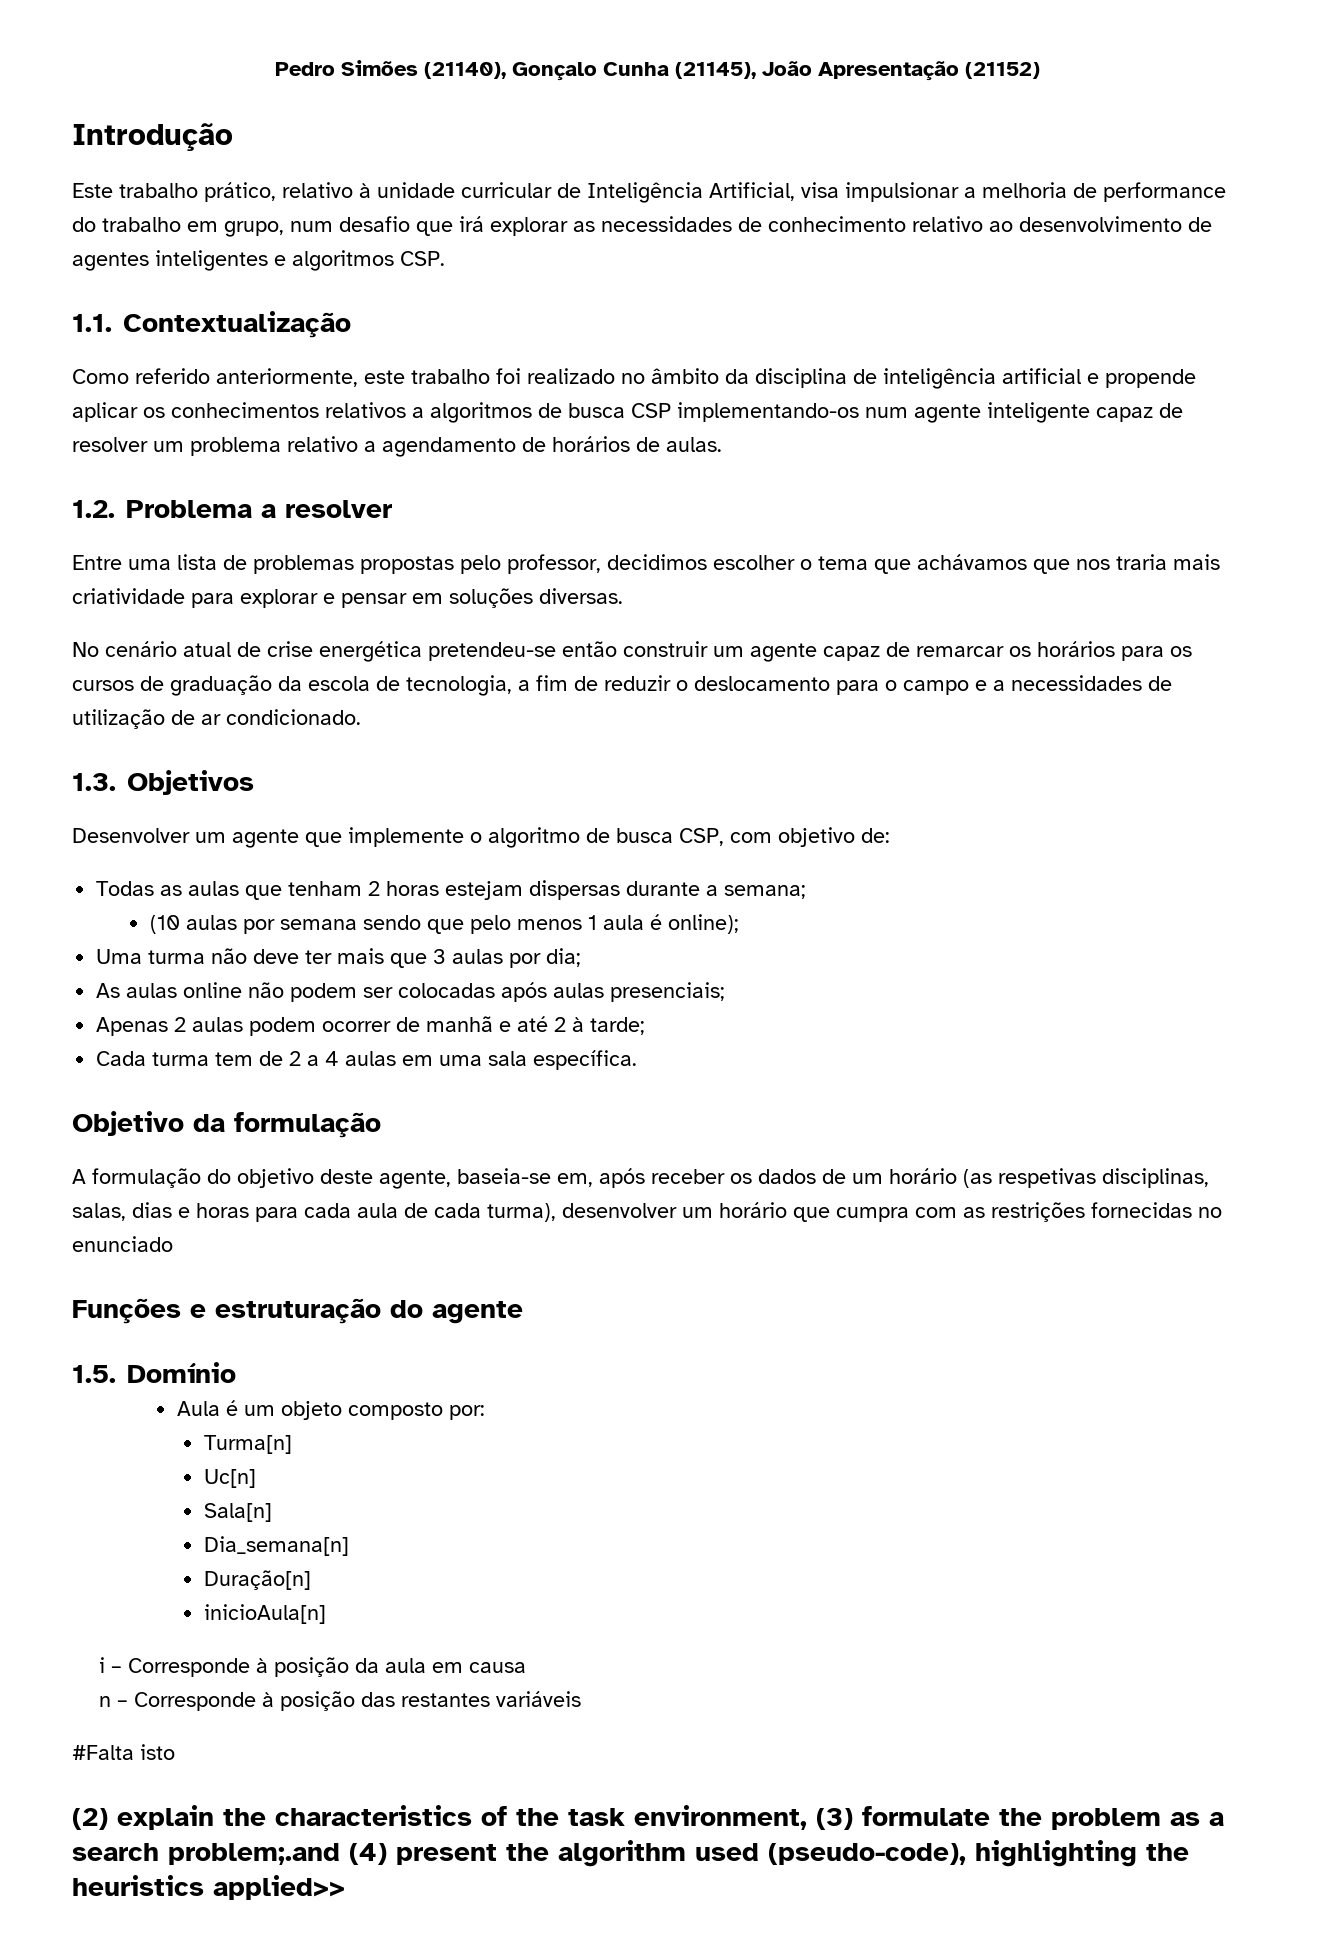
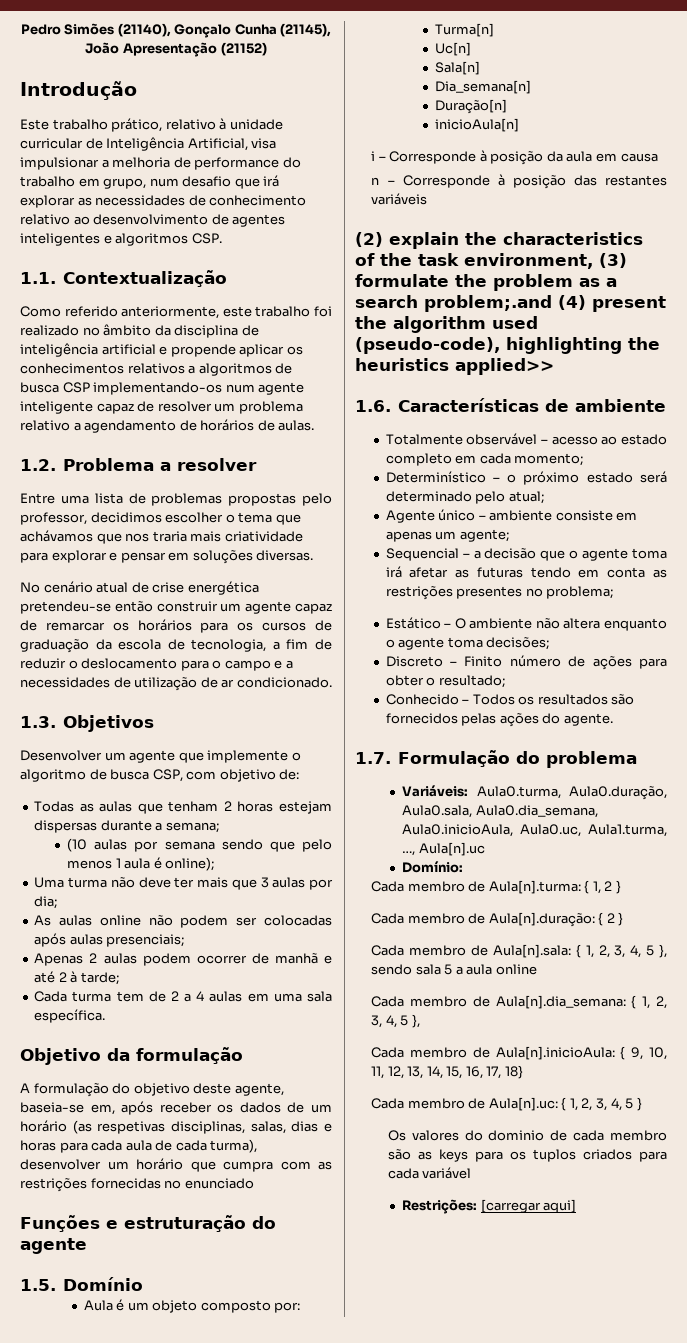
[72,1744,175,1760] // #Falta isto -> (428, 199) none
(345, 1887) none -> [355,398,666,412] [385,433,667,445] [385,453,584,466] [385,471,667,485] [385,491,544,504] [385,509,638,523] [385,529,509,542] [385,548,667,561] [385,566,667,578] [385,586,614,600] [385,617,667,631] [385,637,550,650] [385,655,667,670] [385,675,505,688] [385,694,635,705] [385,713,613,727] [355,750,637,768] [402,785,667,800] [402,805,598,818] [402,824,667,837] [402,842,485,856] [402,861,464,873] [371,880,621,894] [371,912,624,927] [371,944,667,958] [371,964,537,975] [371,995,667,1009] [371,1014,420,1028] [371,1046,667,1060] [371,1065,523,1079] [371,1097,642,1111] [387,1130,667,1141] [387,1149,667,1162] [387,1167,472,1179] [402,1199,577,1214] // 1.6. Características de ambiente // Totalmente observável – acesso ao estado completo em cada momento; // Determinístico – o próximo estado será determinado pelo atual; // Agente único – ambiente consiste em apenas um agente; // Sequencial – a decisão que o agente toma irá afetar as futuras tendo em conta as restrições presentes no problema; // Estático – O ambiente não altera enquanto o agente toma decisões; // Discreto – Finito número de ações para obter o resultado; // Conhecido – Todos os resultados são fornecidos pelas ações do agente. // 1.7. Formulação do problema // Variáveis: Aula0.turma, Aula0.duração, Aula0.sala, Aula0.dia_semana, Aula0.inicioAula, Aula0.uc, Aula1.turma, …, Aula[n].uc // Domínio: // Cada membro de Aula[n].turma: { 1, 2 } // Cada membro de Aula[n].duração: { 2 } // Cada membro de Aula[n].sala: { 1, 2, 3, 4, 5 }, sendo sala 5 a aula online // Cada membro de Aula[n].dia_semana: { 1, 2, 3, 4, 5 }, // Cada membro de Aula[n].inicioAula: { 9, 10, 11, 12, 13, 14, 15, 16, 17, 18} // Cada membro de Aula[n].uc: { 1, 2, 3, 4, 5 } // Os valores do dominio de cada membro são as keys para os tuplos criados para cada variável // Restrições: [carregar aqui]

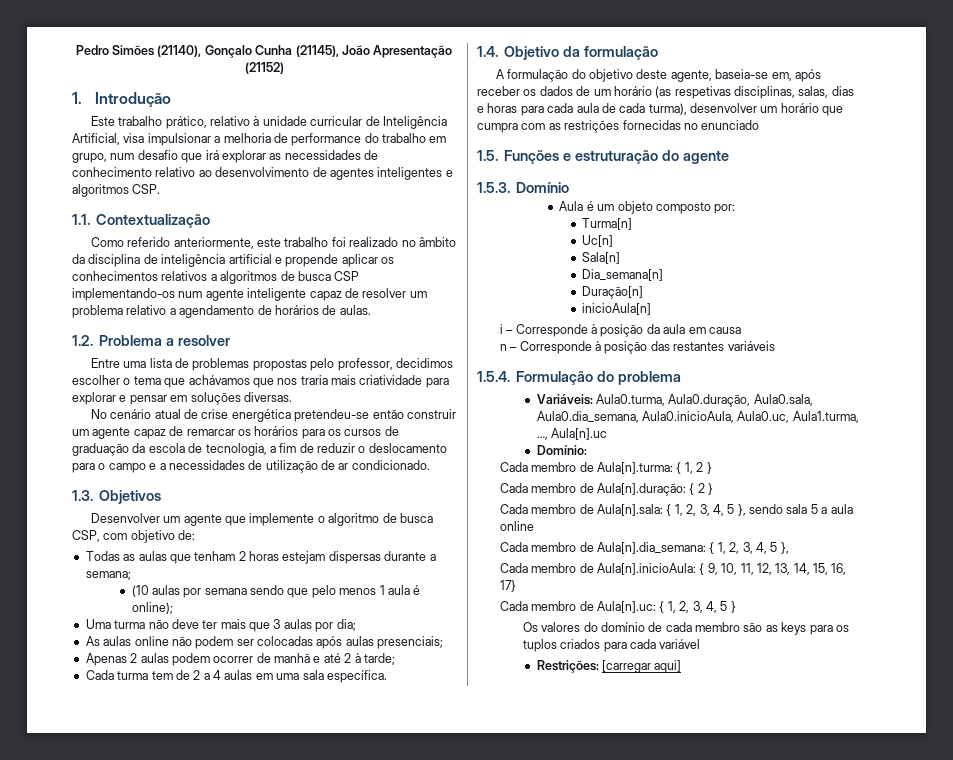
(267, 49) none -> [72,92,82,104] 1.
(106, 1016) none -> [477,46,498,57] 1.4.
(254, 1183) none -> [477,150,498,161] 1.5.
[20,1279,56,1291] 1.5. -> [477,182,510,193] 1.5.3.
[355,232,643,249] [355,253,627,269] [355,274,617,291] [355,295,666,312] [355,316,538,333] [355,337,660,354] [355,358,554,375] [355,398,666,412] [385,433,667,445] [385,453,584,466] [385,471,667,485] [385,491,544,504] [385,509,638,523] [385,529,509,542] [385,548,667,561] [385,566,667,578] [385,586,614,600] [385,617,667,631] [385,637,550,650] [385,655,667,670] [385,675,505,688] [385,694,635,705] [385,713,613,727] [355,752,391,764] (2) explain the characteristics of the task environment, (3) formulate the problem as a search problem;.and (4) present the algorithm used (pseudo-code), highlighting the heuristics applied>> // 1.6. Características de ambiente // Totalmente observável – acesso ao estado completo em cada momento; // Determinístico – o próximo estado será determinado pelo atual; // Agente único – ambiente consiste em apenas um agente; // Sequencial – a decisão que o agente toma irá afetar as futuras tendo em conta as restrições presentes no problema; // Estático – O ambiente não altera enquanto o agente toma decisões; // Discreto – Finito número de ações para obter o resultado; // Conhecido – Todos os resultados são fornecidos pelas ações do agente. // 1.7. -> [477,371,510,382] 1.5.4.
[486,1065,523,1079] 17, 18} -> [499,580,516,592] 17}
[488,1130,545,1141] dominio -> [600,622,645,632] domínio

